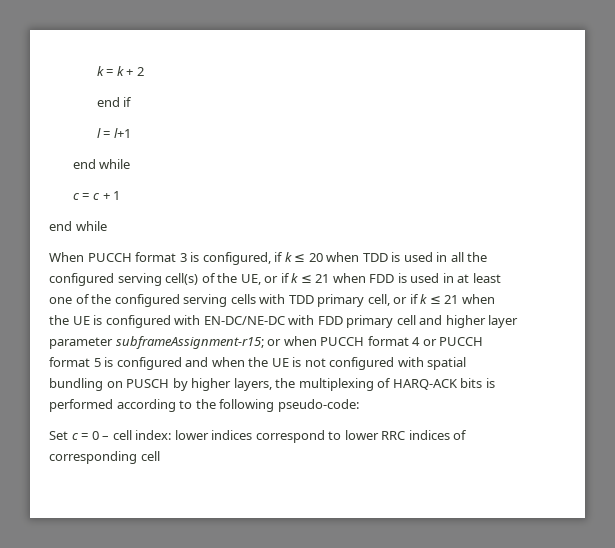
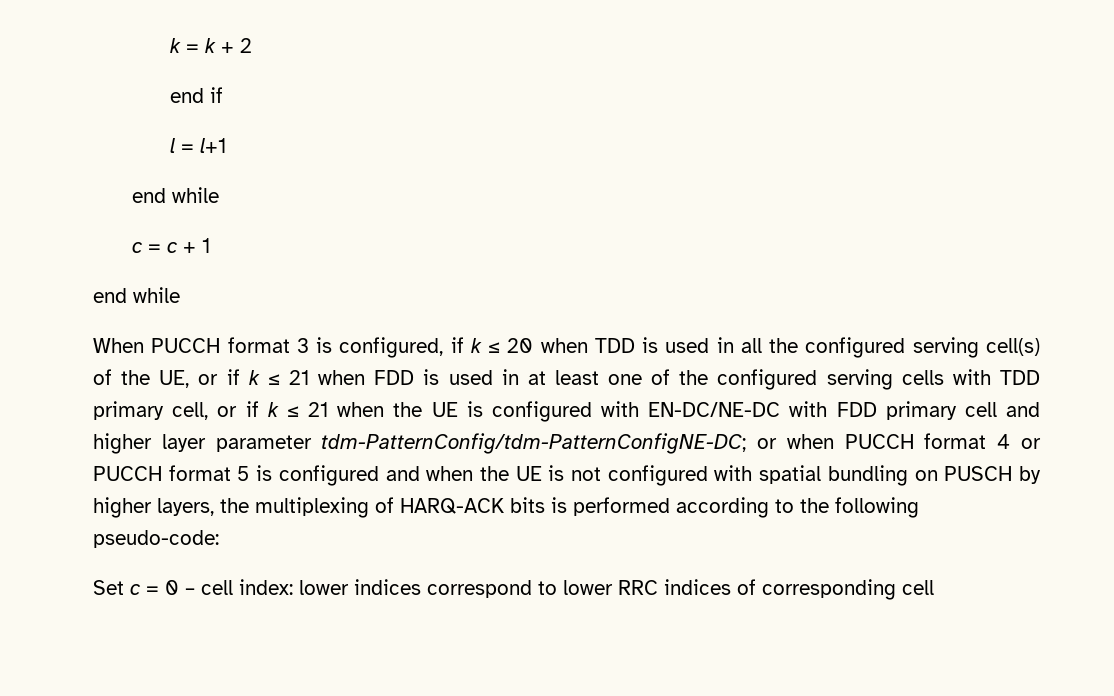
[115,336,264,349] subframeAssignment-r15; -> [321,433,747,454] tdm-PatternConfig/tdm-PatternConfigNE-DC;

